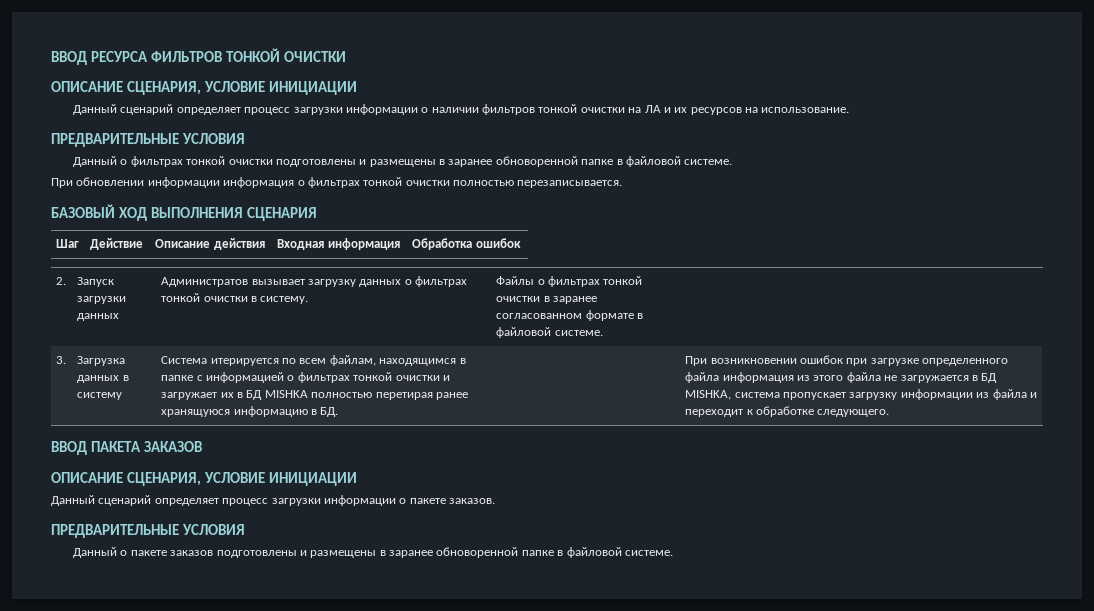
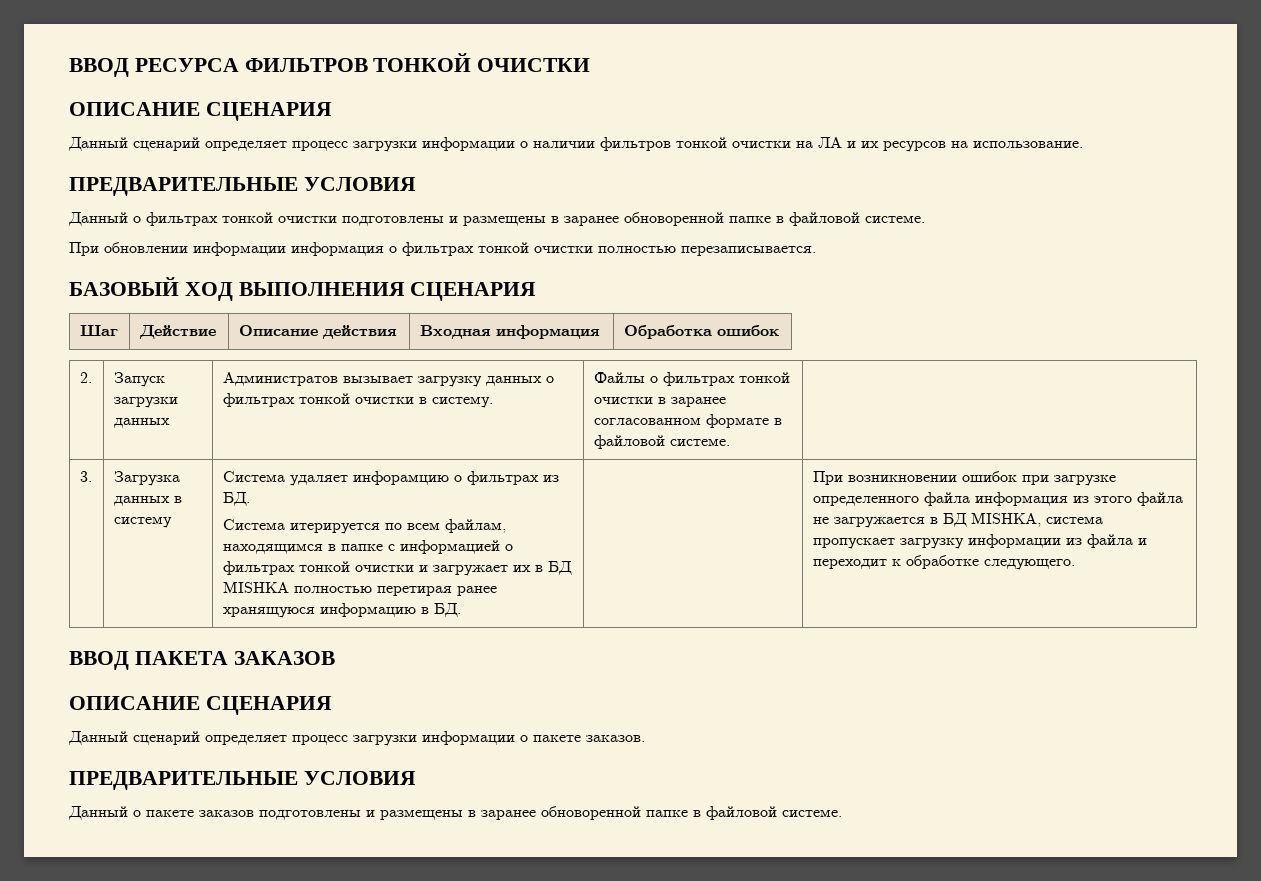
[126,81,357,95] СЦЕНАРИЯ, УСЛОВИЕ ИНИЦИАЦИИ -> [205,102,332,121] СЦЕНАРИЯ
(208, 360) none -> [289,471,559,486] [222,492,250,506] [222,519,285,530] удаляет инфорамцию о фильтрах из БД. // Система
[126,472,357,486] СЦЕНАРИЯ, УСЛОВИЕ ИНИЦИАЦИИ -> [205,696,332,715] СЦЕНАРИЯ

